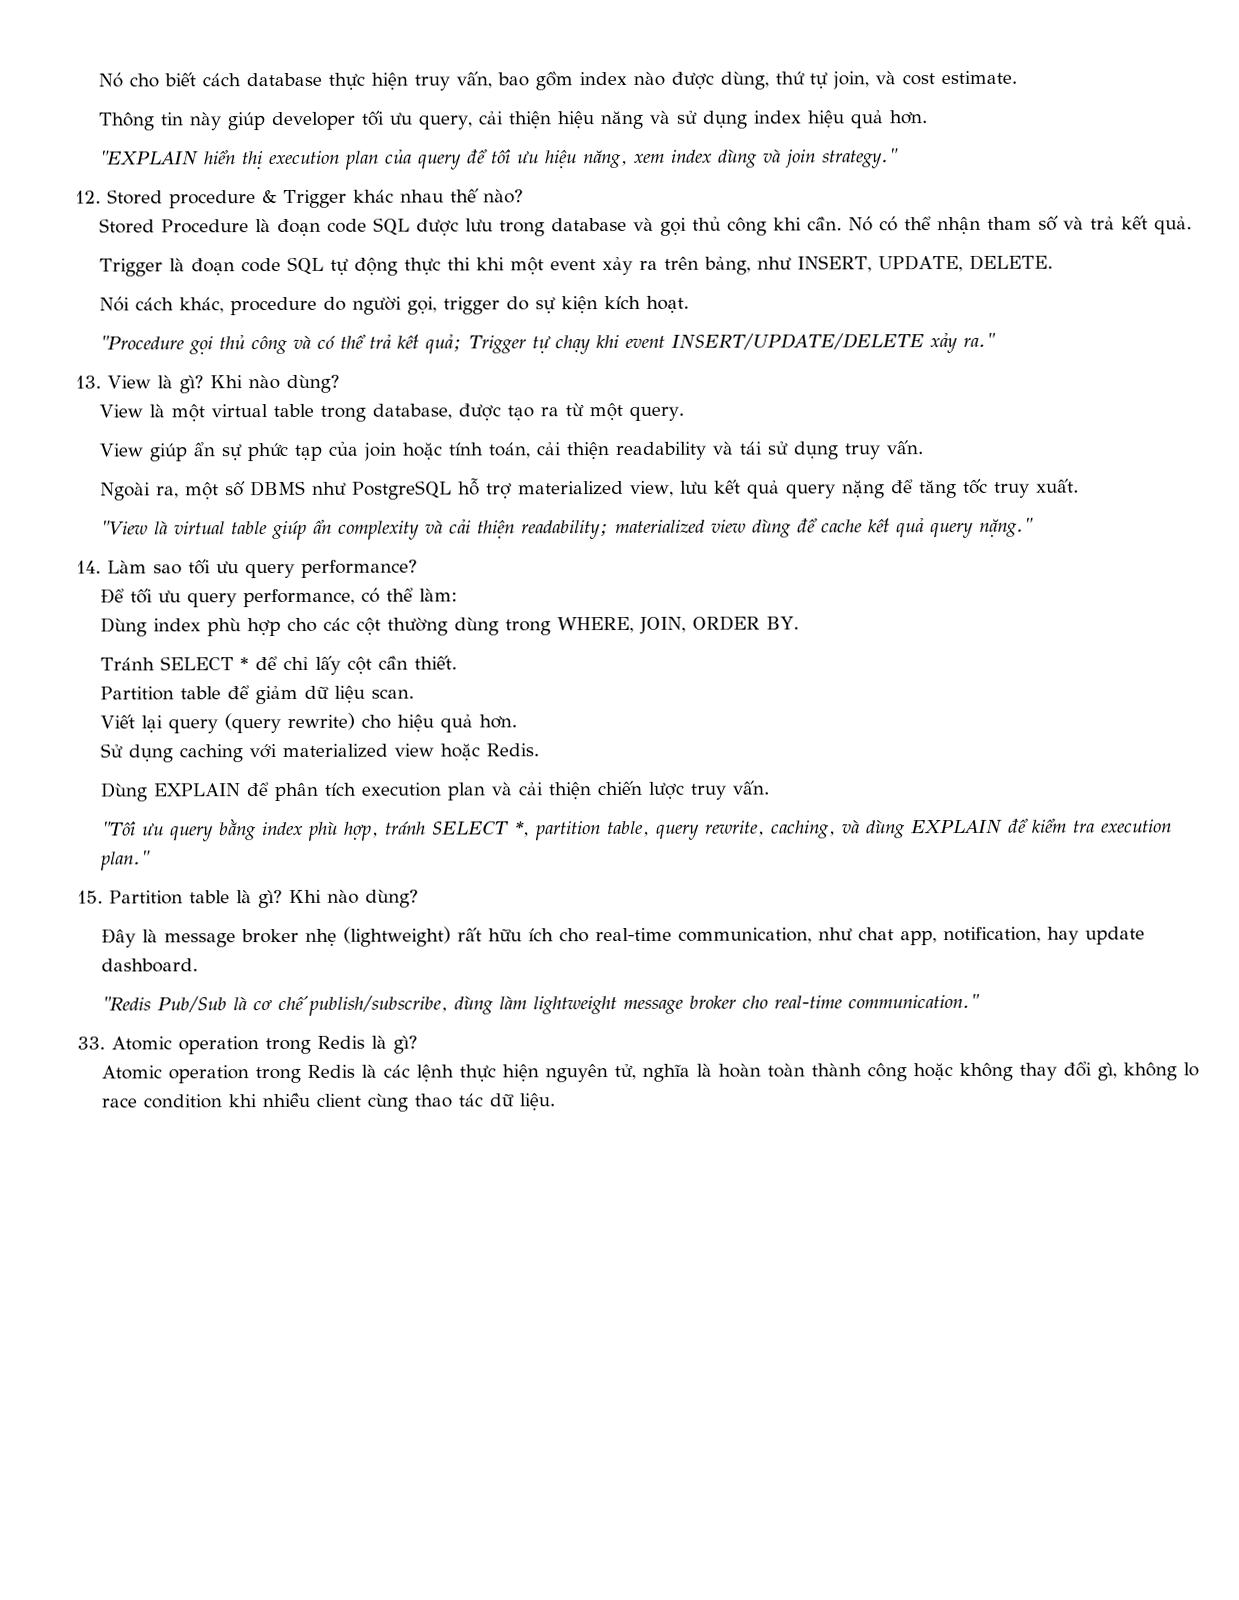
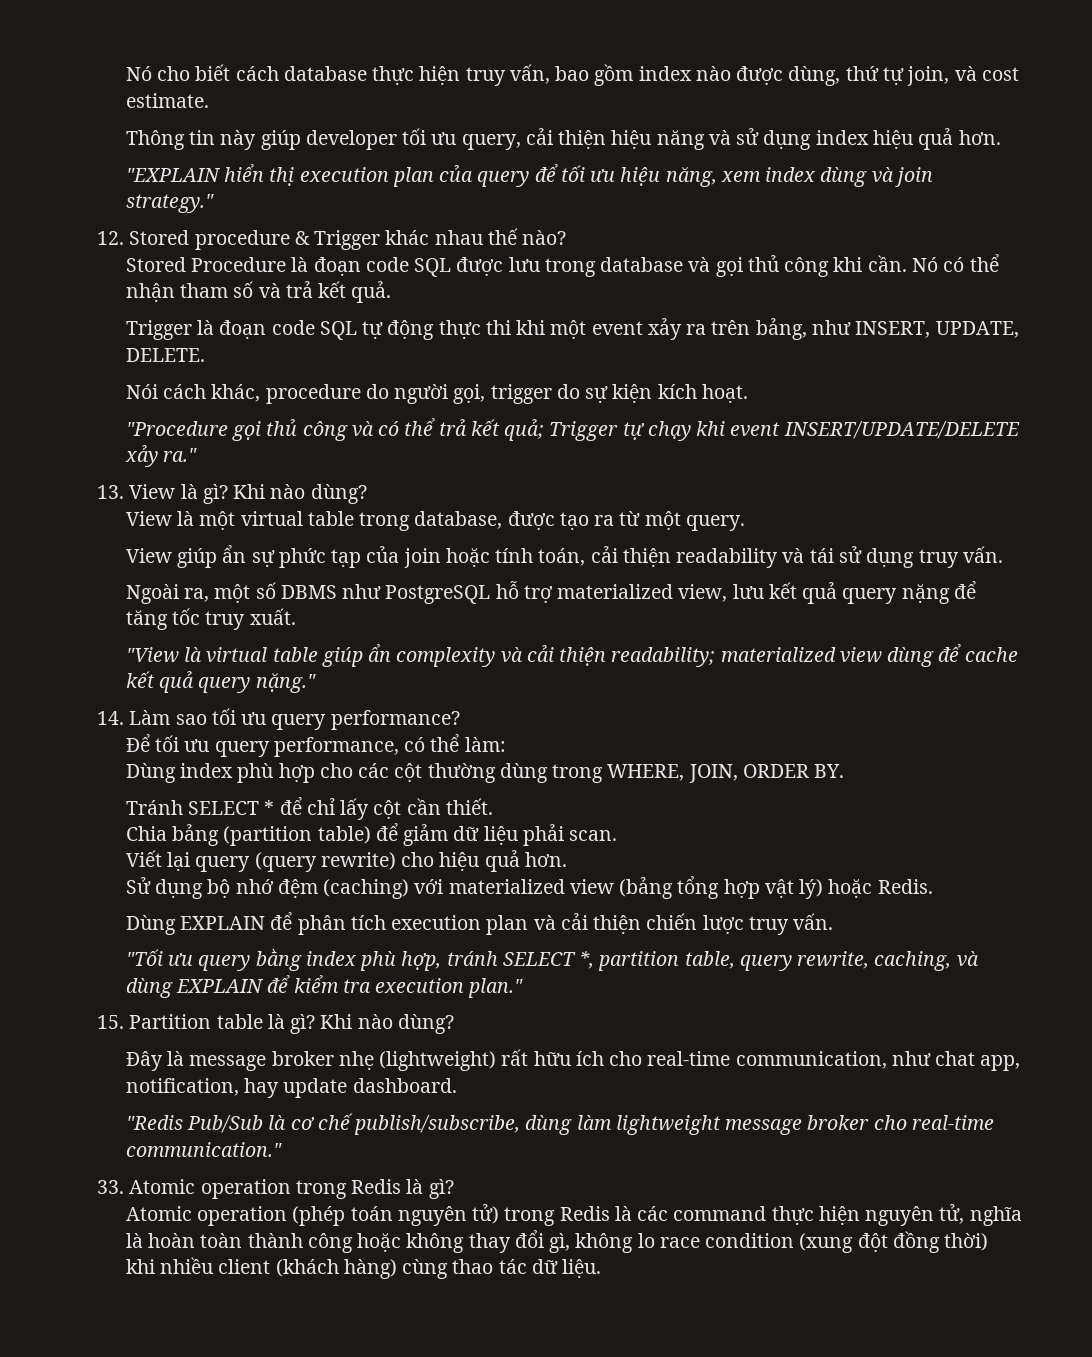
[100,686,222,701] Partition table -> [125,824,371,846] Chia bảng (partition table)
(366, 694) none -> [522,824,564,846] phải
[179,743,435,763] caching với materialized view -> [207,876,824,899] bộ nhớ đệm (caching) với materialized view (bảng tổng hợp vật lý)
(250, 1074) none -> [292,1204,500,1226] (phép toán nguyên tử)
[416,1064,455,1083] lệnh -> [673,1206,767,1221] command
(223, 1101) none -> [799,1231,989,1253] (xung đột đồng thời)
(362, 1100) none -> [275,1259,397,1279] (khách hàng)

